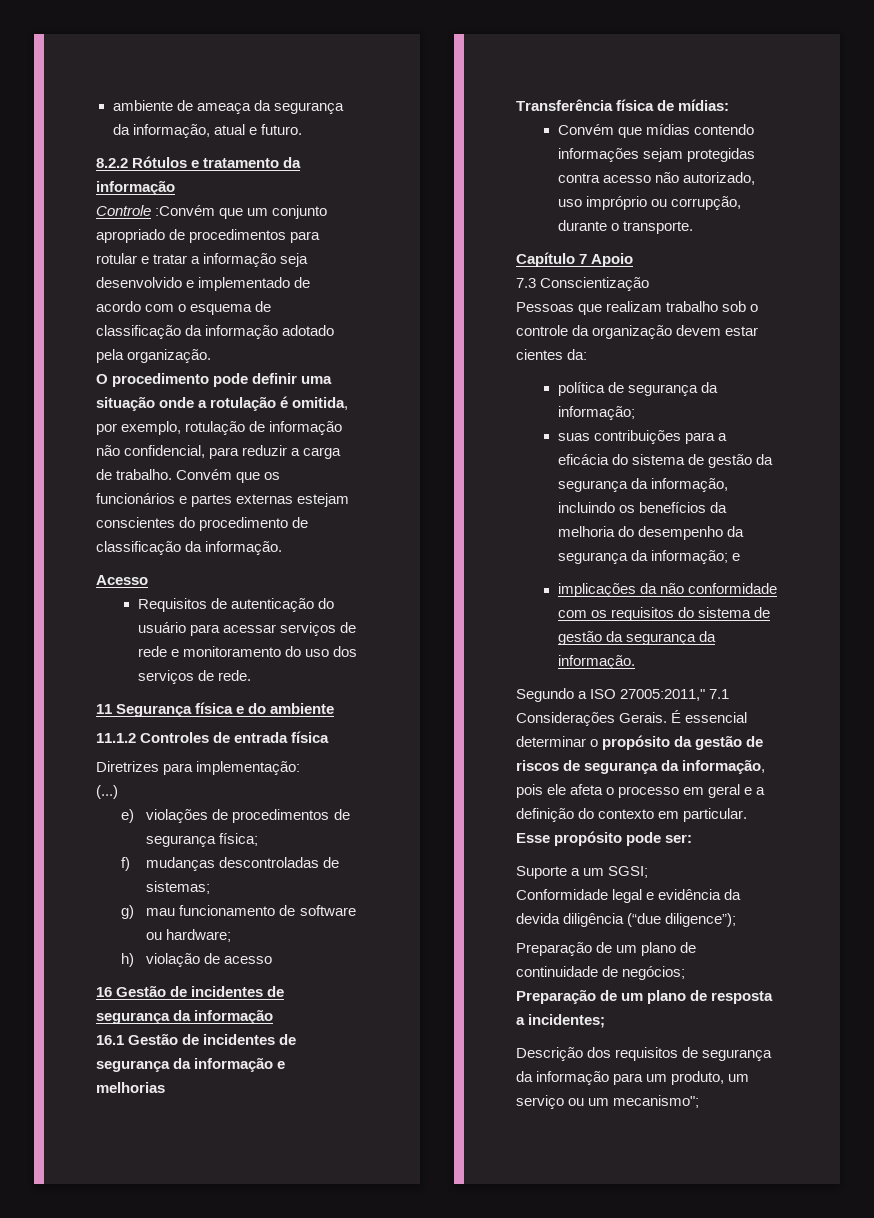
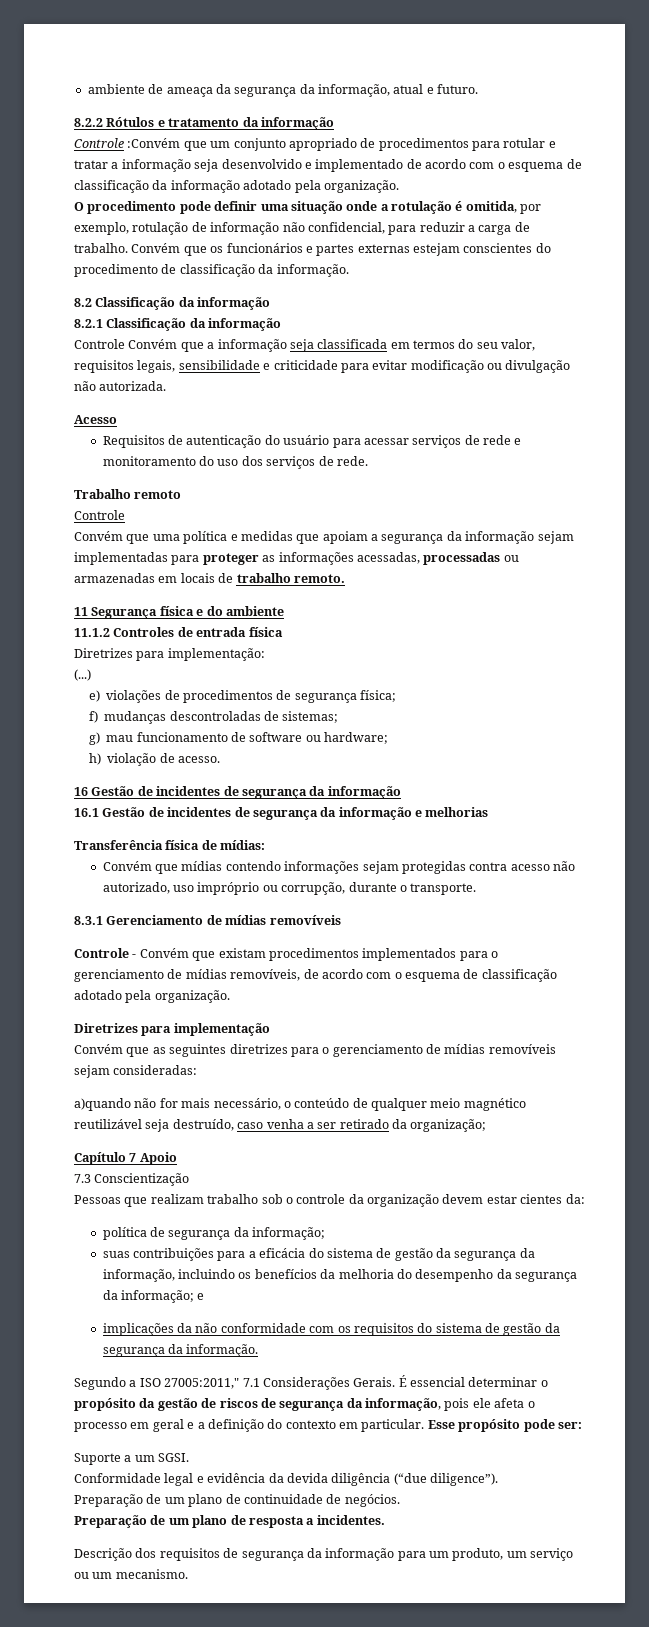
(283, 548) none -> [74,297,271,310] [74,318,282,331] [74,339,536,352] [74,360,571,373] [74,381,167,391] // 8.2 Classificação da informação // 8.2.1 Classificação da informação // Controle Convém que a informação seja classificada em termos do seu valor, requisitos legais, sensibilidade e criticidade para evitar modificação ou divulgação não autorizada.
(251, 675) none -> [74,489,182,499] [74,510,125,520] [74,531,574,544] [74,552,519,565] [74,573,345,583] // Trabalho remoto // Controle // Convém que uma política e medidas que apoiam a segurança da informação sejam implementadas para proteger as informações acessadas, processadas ou armazenadas em locais de trabalho remoto.
[224,956,273,964] acesso -> [177,756,220,763] acesso.
(693, 227) none -> [74,915,341,925] [74,948,498,961] [74,969,557,982] [74,990,230,1003] [74,1023,270,1036] [74,1044,556,1057] [74,1065,198,1078] [74,1098,526,1111] [74,1119,487,1132] // 8.3.1 Gerenciamento de mídias removíveis // Controle - Convém que existam procedimentos implementados para o gerenciamento de mídias removíveis, de acordo com o esquema de classificação adotado pela organização. // Diretrizes para implementação // Convém que as seguintes diretrizes para o gerenciamento de mídias removíveis sejam consideradas: // a)quando não for mais necessário, o conteúdo de qualquer meio magnético reutilizável seja destruído, caso venha a ser retirado da organização;
[608,866,649,878] SGSI; -> [158,1453,190,1462] SGSI.
[665,913,737,927] diligence”); -> [430,1473,498,1486] diligence”).
[622,966,686,980] negócios; -> [344,1494,400,1507] negócios.
[528,1014,606,1028] incidentes; -> [316,1515,385,1525] incidentes.
[613,1095,700,1108] mecanismo"; -> [115,1569,188,1579] mecanismo.

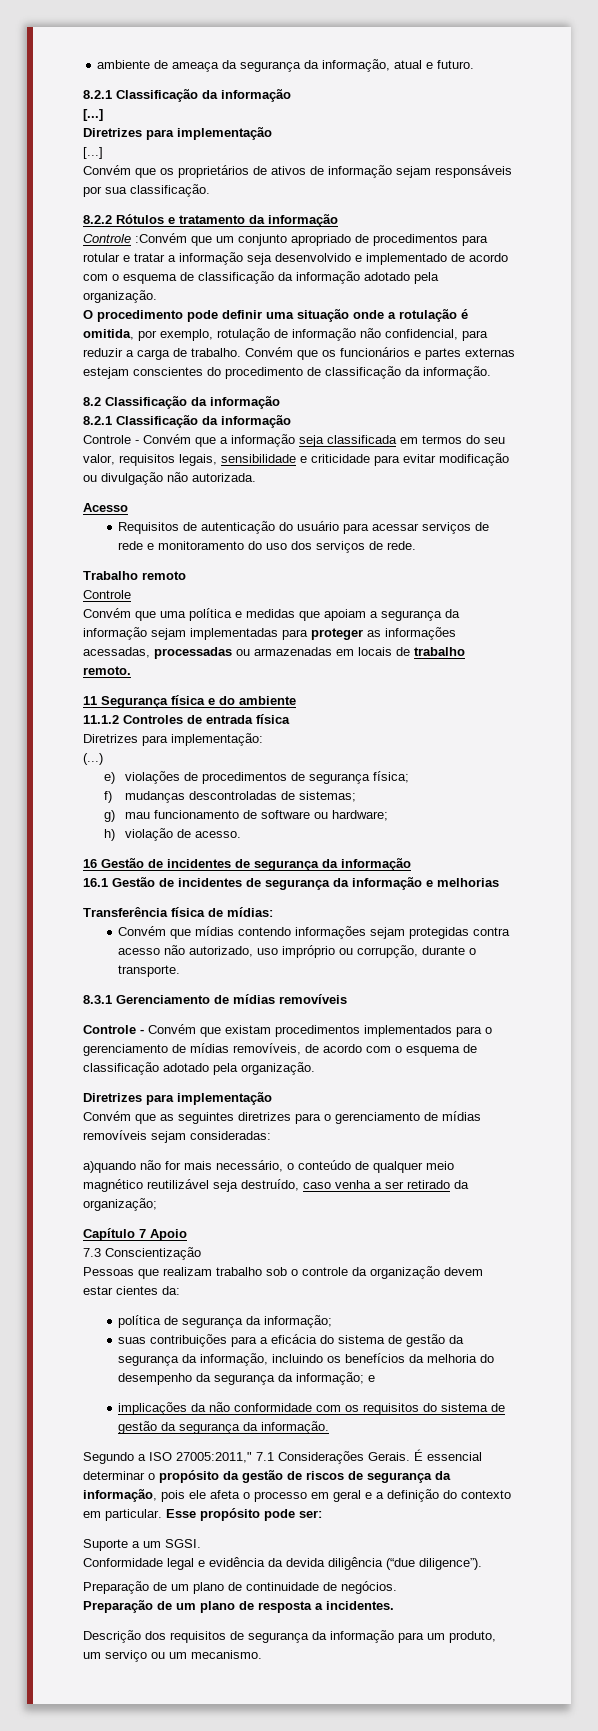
(479, 89) none -> [83,89,291,102] [83,109,103,121] [83,127,272,140] [83,147,103,159] [83,165,512,178] [83,184,210,197] // 8.2.1 Classificação da informação // [...] // Diretrizes para implementação // [...] // Convém que os proprietários de ativos de informação sejam responsáveis por sua classificação.
(125, 344) none -> [135,440,139,444] -

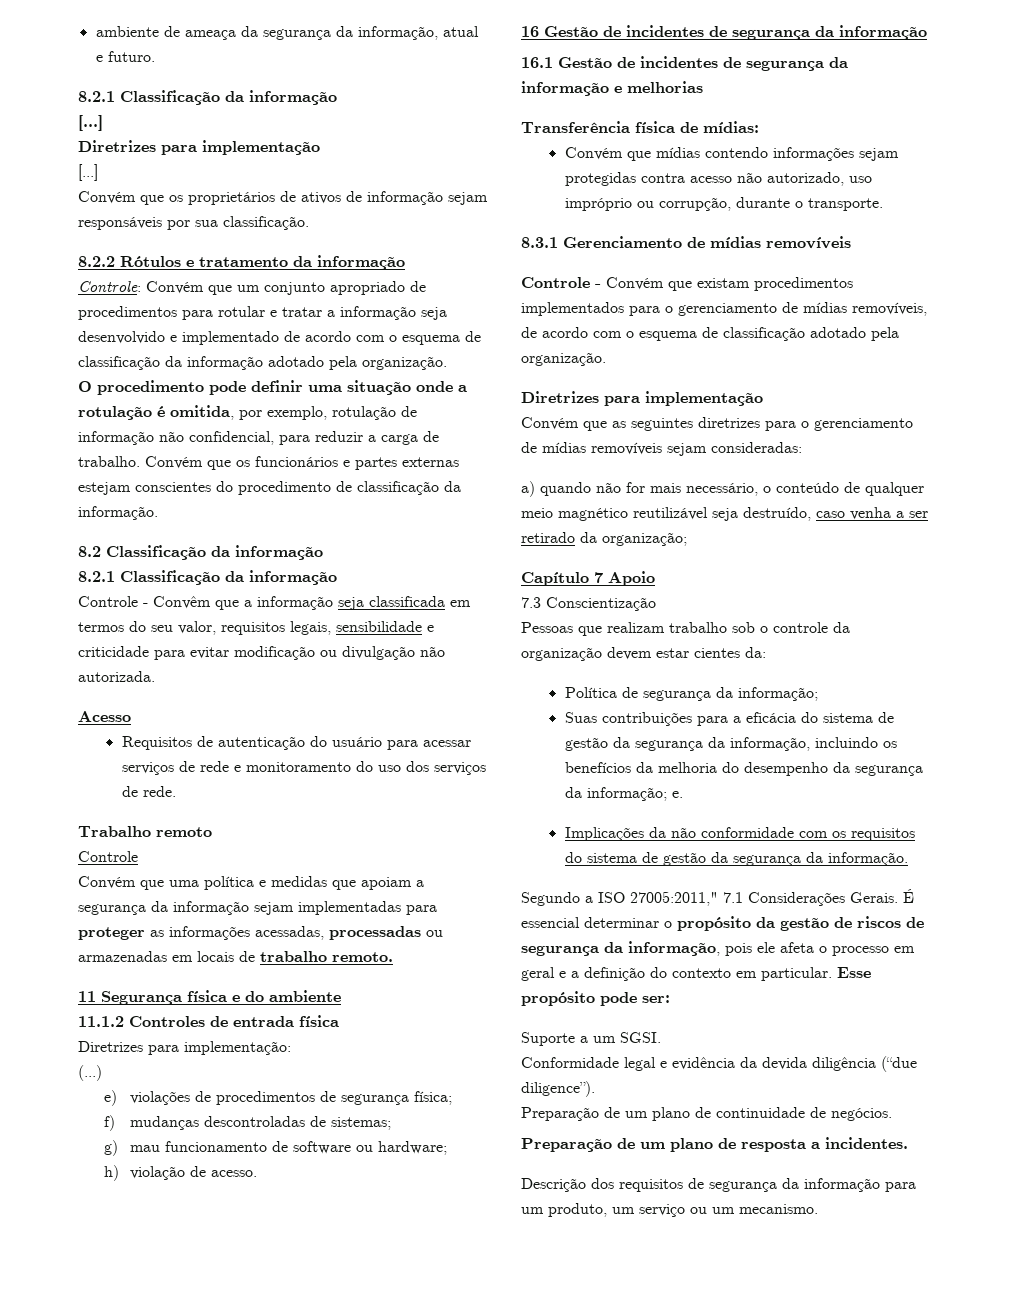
[83,233,187,243] Controle :Convém -> [78,281,204,294] Controle: Convém
[143,434,191,444] Convém -> [153,596,211,609] Convêm
[83,1161,136,1173] a)quando -> [521,481,591,497] a) quando
[118,1315,162,1328] política -> [564,687,617,698] Política
[118,1337,147,1344] suas -> [564,712,597,723] Suas
[368,1375,376,1382] [118,1402,188,1415] e // implicações -> [671,791,683,798] [564,827,644,841] e. // Implicações

